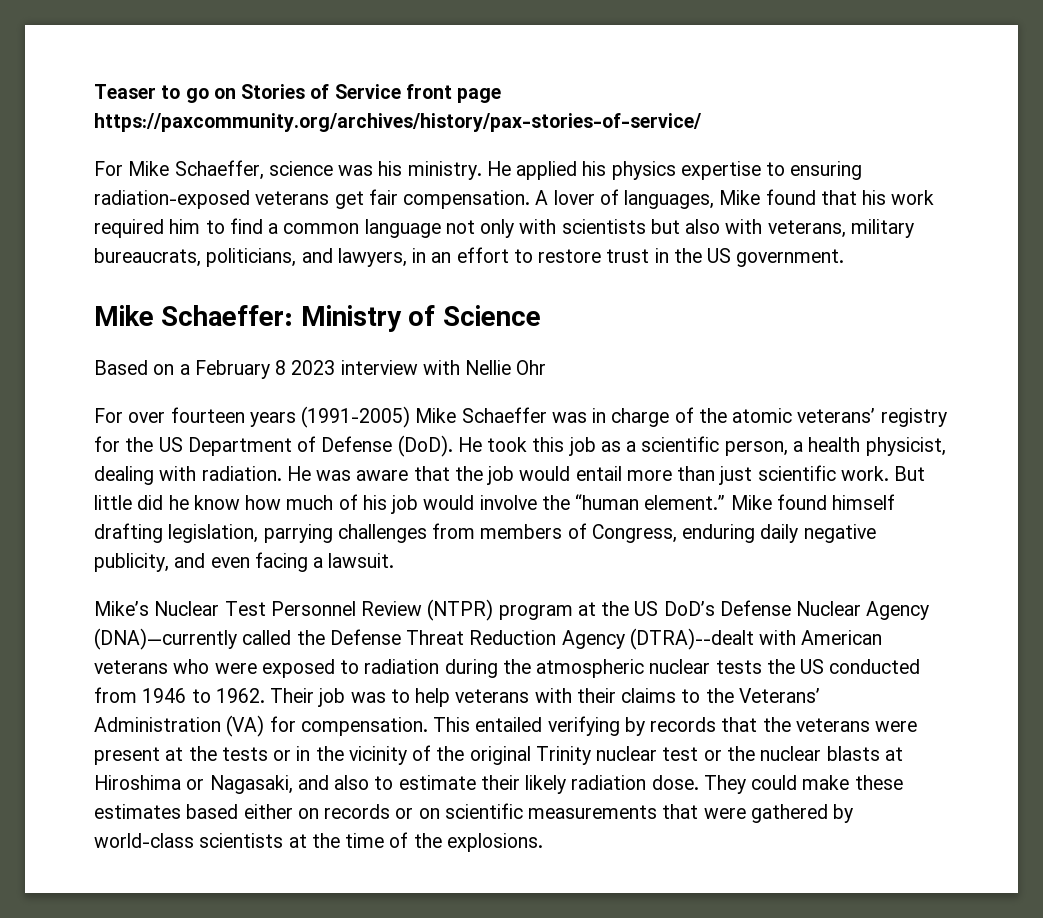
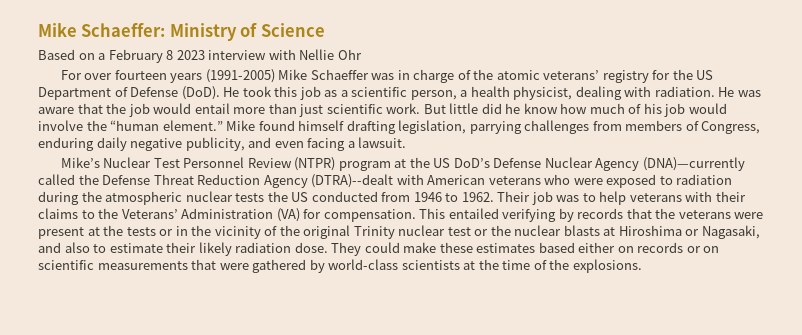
[94,84,502,103] [94,113,701,132] [94,160,863,180] [94,189,935,209] [94,218,914,238] [94,247,845,267] Teaser to go on Stories of Service front page https://paxcommunity.org/archives/history/pax-stories-of-service/ // For Mike Schaeffer, science was his ministry. He applied his physics expertise to ensuring radiation-exposed veterans get fair compensation. A lover of languages, Mike found that his work required him to find a common language not only with scientists but also with veterans, military bureaucrats, politicians, and lawyers, in an effort to restore trust in the US government. // -> (38, 30) none

